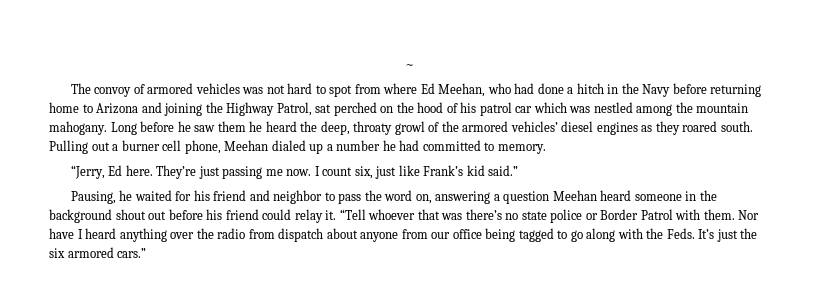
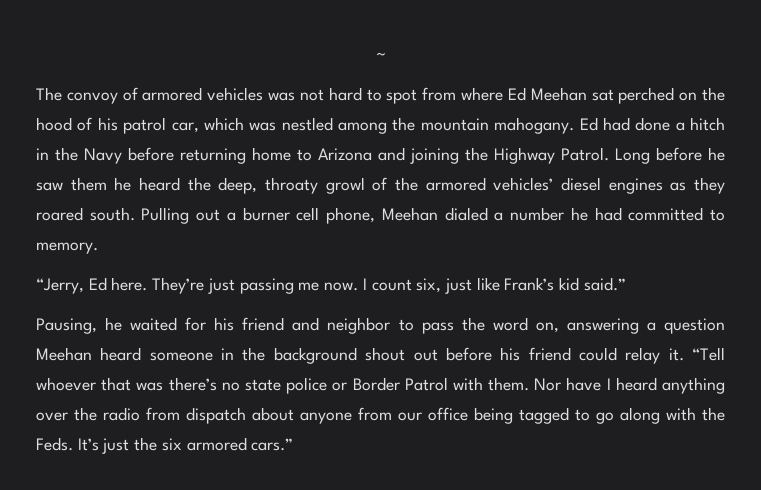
[438,83,511,97] Meehan, who -> [530,87,726,104] [36,117,598,134] Meehan sat perched on the hood of his patrol car, which was nestled among the mountain mahogany. Ed
[276,102,749,116] [49,121,107,135] Patrol, sat perched on the hood of his patrol car which was nestled among the mountain mahogany. -> [561,147,609,161] Patrol.
[309,143,324,154] up -> (488, 214) none

